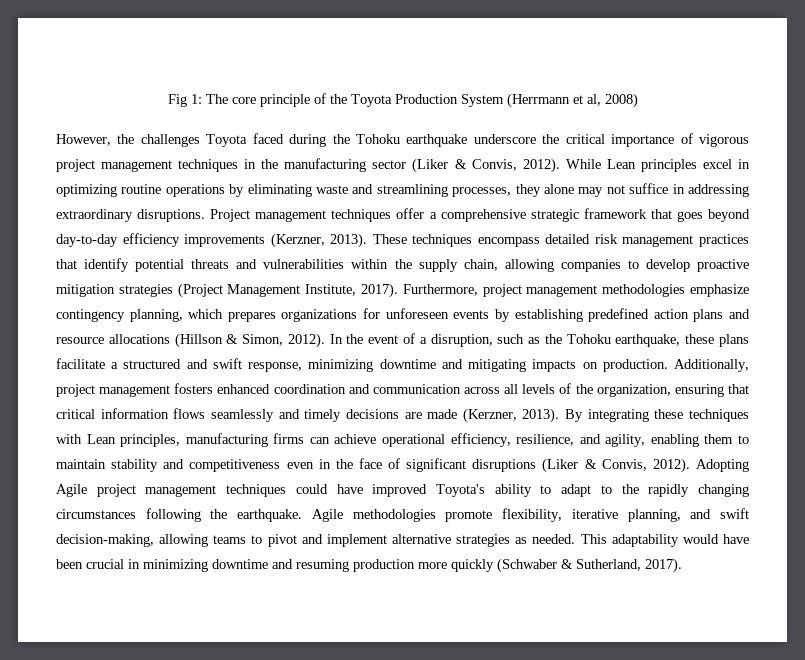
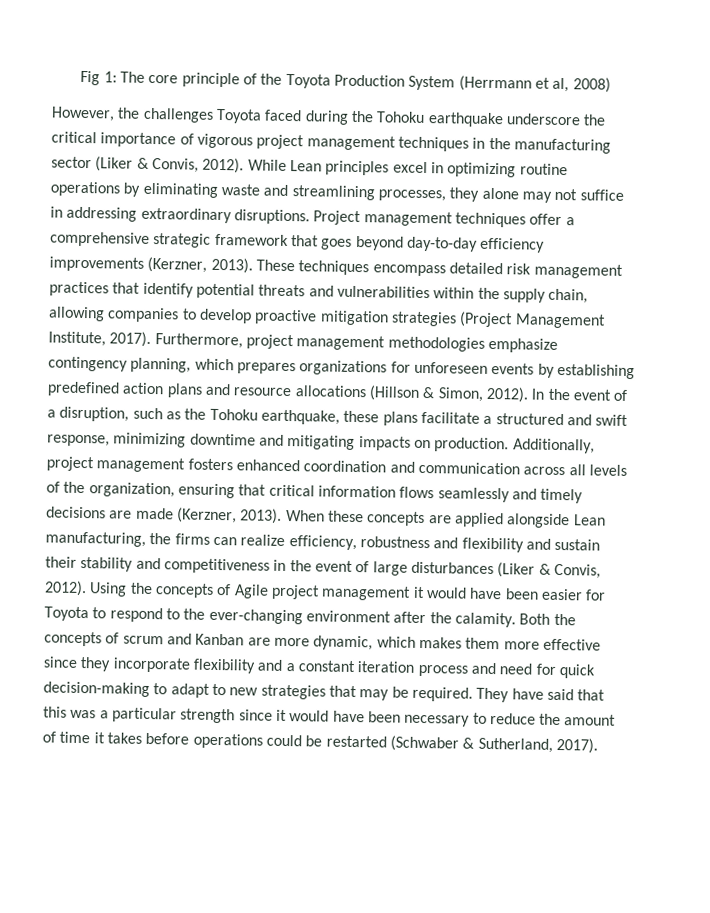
[565,409,749,422] [56,433,749,447] [56,459,106,469] By integrating these techniques with Lean principles, manufacturing firms can achieve operational efficiency, resilience, and agility, enabling them to maintain -> [285,509,606,529] [45,531,601,553] [45,556,77,568] When these concepts are applied alongside Lean manufacturing, the firms can realize efficiency, robustness and flexibility and sustain their
[286,458,749,473] [56,484,749,497] [56,508,750,522] [56,534,749,547] [56,559,494,572] even in the face of significant disruptions (Liker & Convis, 2012). Adopting Agile project management techniques could have improved Toyota's ability to adapt to the rapidly changing circumstances following the earthquake. Agile methodologies promote flexibility, iterative planning, and swift decision-making, allowing teams to pivot and implement alternative strategies as needed. This adaptability would have been crucial in minimizing downtime and resuming production more quickly -> [273,559,601,579] [44,580,607,601] [44,606,576,628] [44,631,601,651] [43,656,595,679] [43,681,606,703] [43,706,617,727] [42,731,387,749] in the event of large disturbances (Liker & Convis, 2012). Using the concepts of Agile project management it would have been easier for Toyota to respond to the ever-changing environment after the calamity. Both the concepts of scrum and Kanban are more dynamic, which makes them more effective since they incorporate flexibility and a constant iteration process and need for quick decision-making to adapt to new strategies that may be required. They have said that this was a particular strength since it would have been necessary to reduce the amount of time it takes before operations could be restarted

